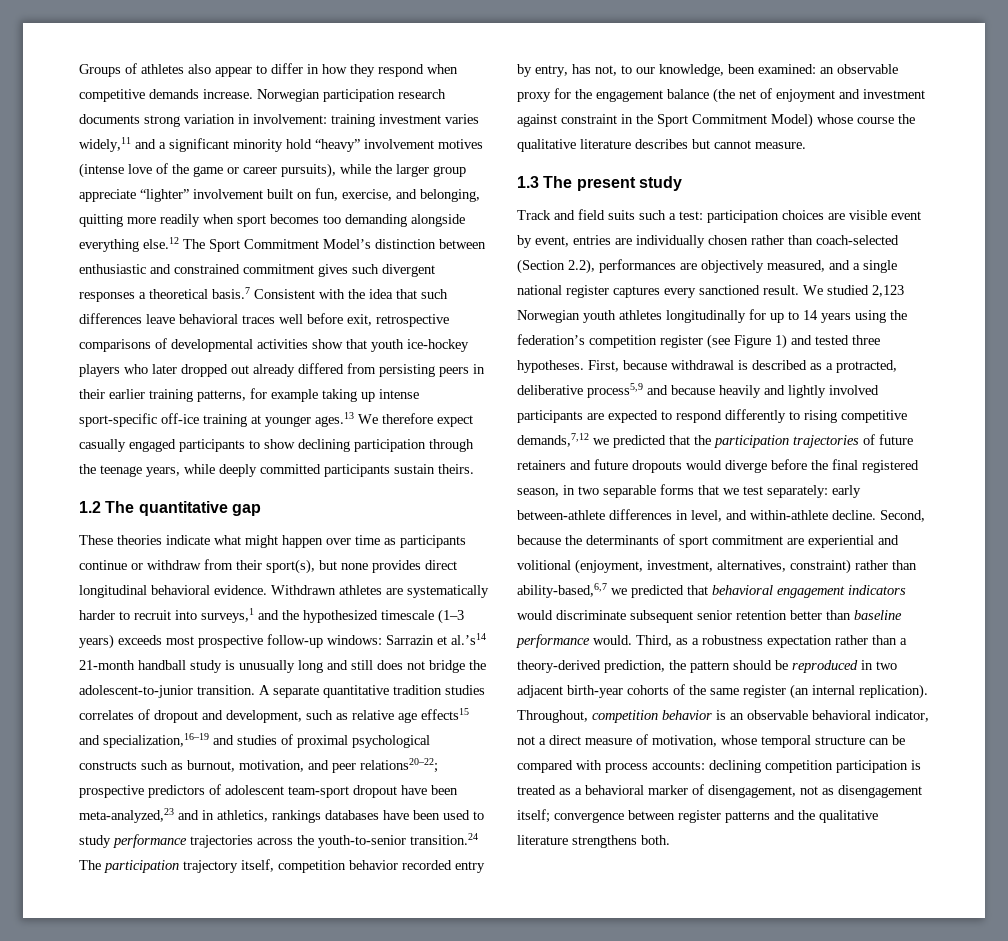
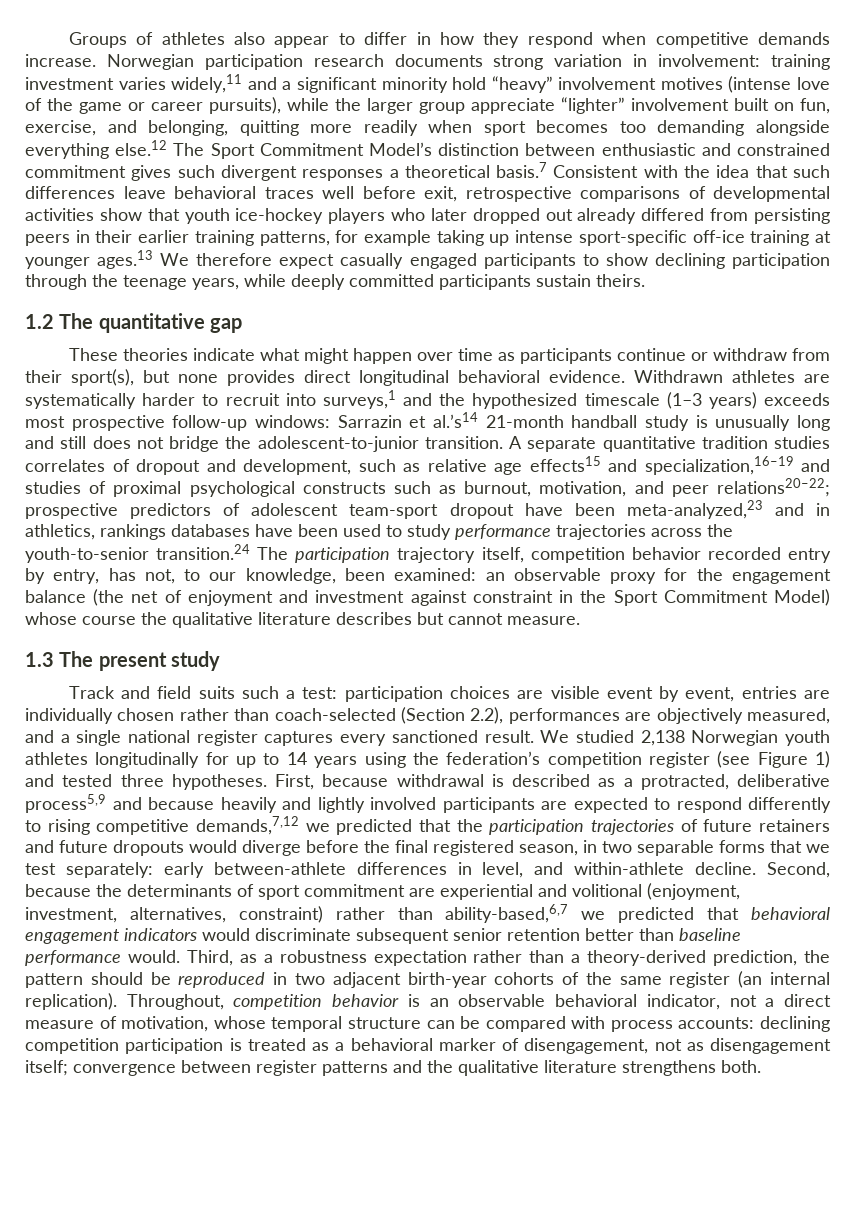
[872,285,904,297] 2,123 -> [640,730,685,746] 2,138

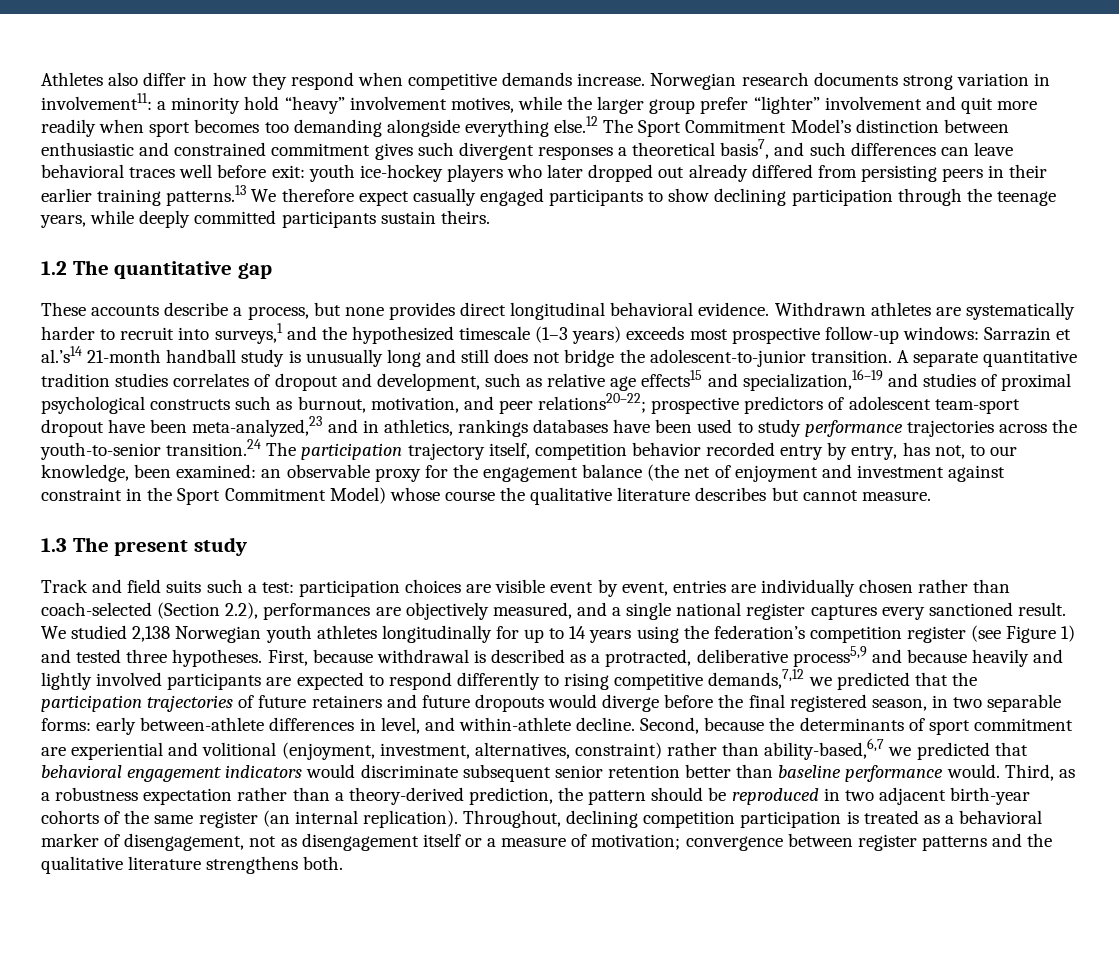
[68,32,355,48] Groups of athletes also appear to -> [41,72,139,86] Athletes also
[204,54,303,70] participation -> (737, 81) none
[658,54,831,70] [25,74,830,93] [25,97,281,114] involvement: training investment varies widely,11 and a significant minority hold “heavy” involvement motives (intense love of the game or career pursuits), -> [41,93,514,114] involvement11: a minority hold “heavy” involvement motives,
[471,98,555,114] appreciate -> [700,97,749,114] prefer
[734,98,830,114] [25,120,299,136] built on fun, exercise, and belonging, quitting -> [925,96,993,114] and quit
[496,162,788,178] basis.7 Consistent with the idea that -> [720,139,805,159] basis7, and
(115, 192) none -> [940,147,969,156] can
[424,186,830,202] [25,208,180,221] exit, retrospective comparisons of developmental activities show that -> [271,165,305,178] exit:
[259,230,831,246] [25,250,154,269] patterns, for example taking up intense sport-specific off-ice training at younger ages.13 -> [166,185,247,206] patterns.13
[122,348,831,364] [25,369,134,386] theories indicate what might happen over time as participants continue or withdraw from their sport(s), -> [91,302,309,320] accounts describe a process,
[719,840,830,853] [25,862,153,878] forms that we test separately: -> [41,718,91,731] forms:
[233,994,832,1010] [25,1016,755,1032] competition behavior is an observable behavioral indicator, not a direct measure of motivation, whose temporal structure can be compared with process accounts: -> (562, 819) none
[25,1060,68,1076] itself; -> [422,833,681,850] itself or a measure of motivation;

